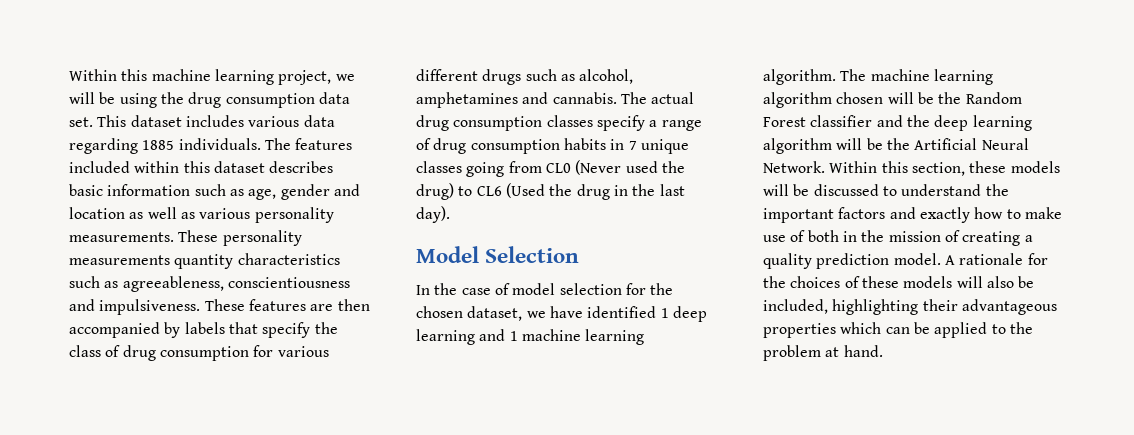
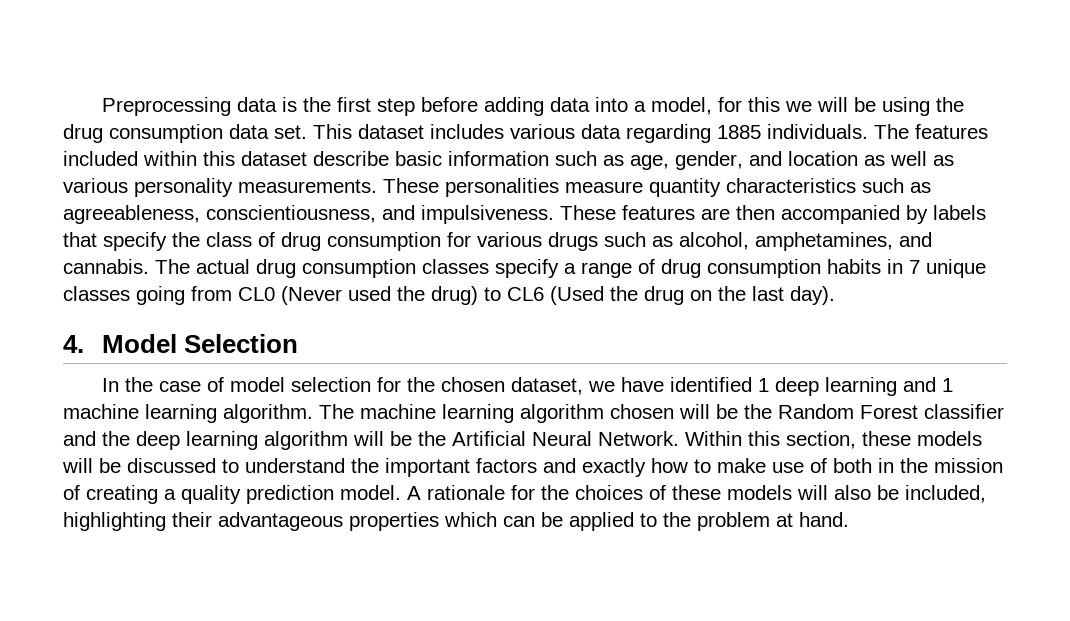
[69,69,332,85] Within this machine learning project, -> [101,97,780,116] Preprocessing data is the first step before adding data into a model, for this
[269,161,334,173] describes -> [313,151,389,166] describe
[280,184,330,200] gender -> [675,151,743,170] gender,
[222,230,302,246] [69,255,170,265] personality measurements -> [445,178,643,197] personalities measure
[227,277,350,288] conscientiousness -> [206,205,376,223] conscientiousness,
[416,69,478,81] different -> (542, 239) none
[416,92,518,108] amphetamines -> [755,232,893,251] amphetamines,
[613,185,628,196] in -> [690,290,712,301] on
(450, 214) none -> [63,335,84,353] 4.

